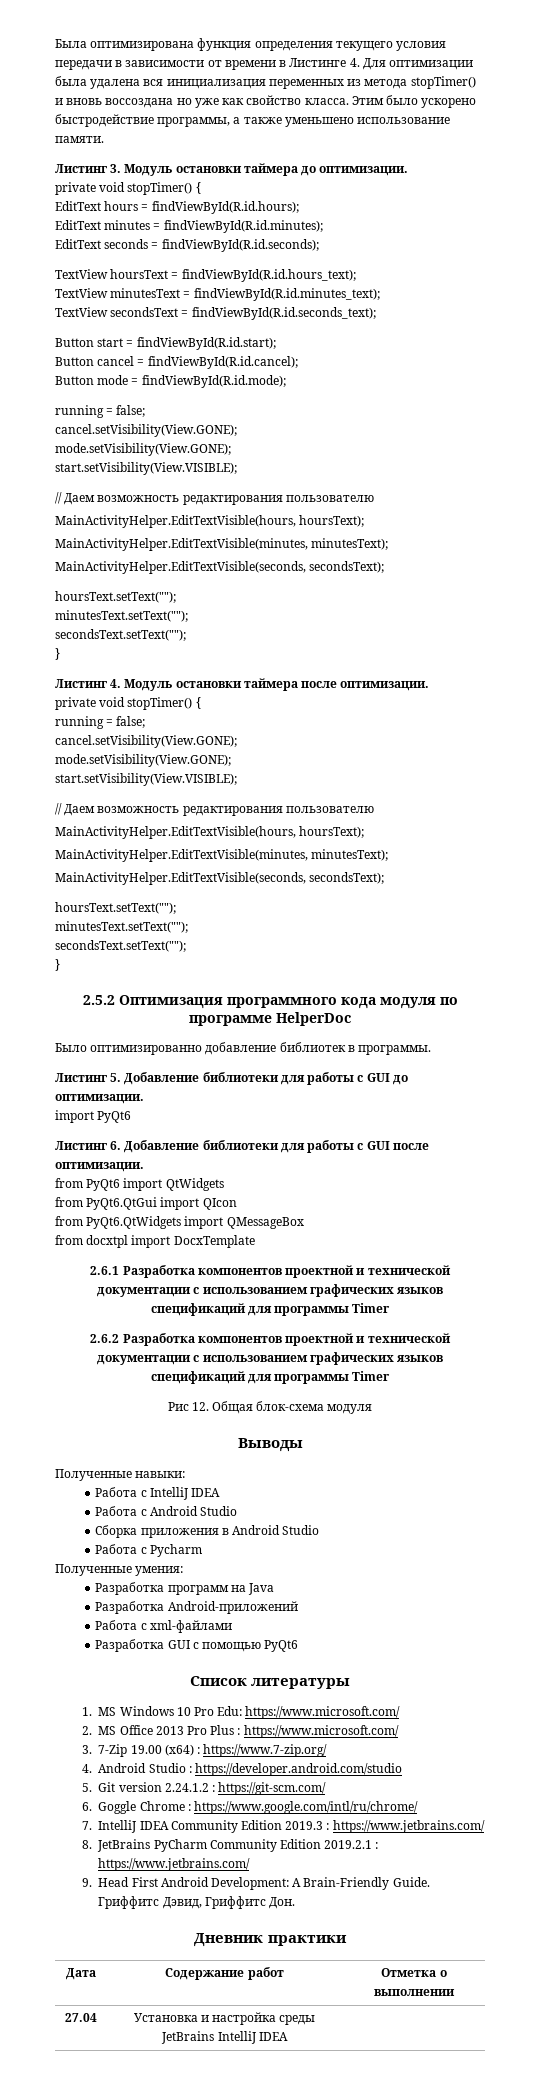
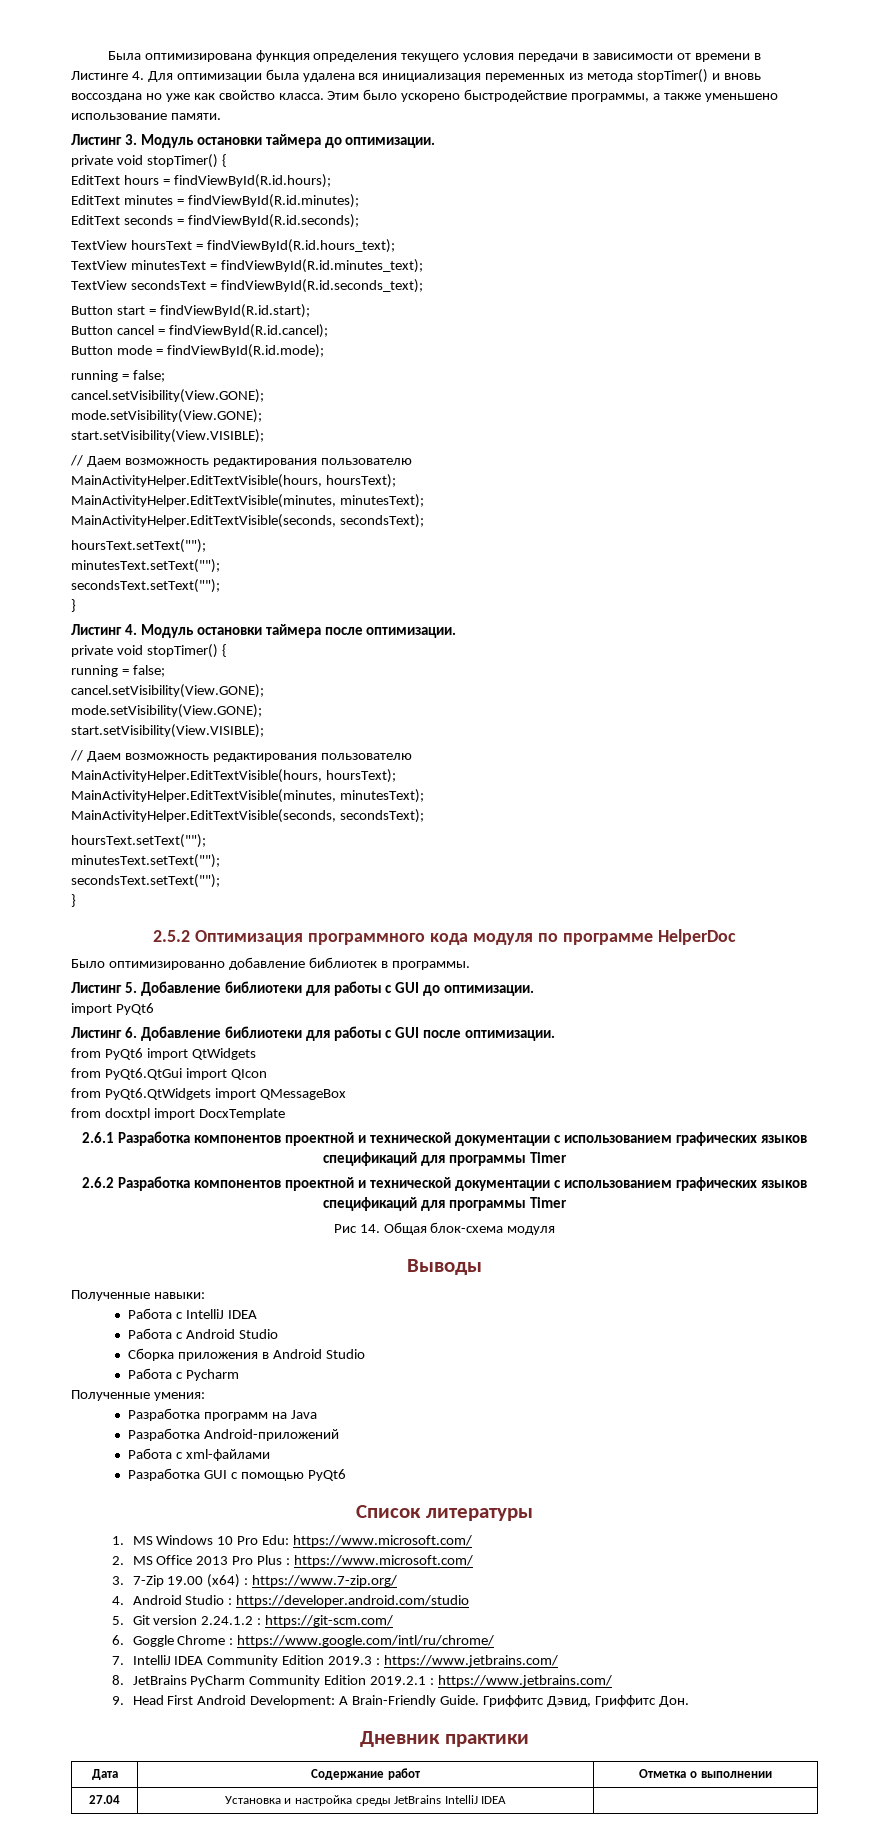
[191,1402,209,1411] 12. -> [359,1224,380,1233] 14.

